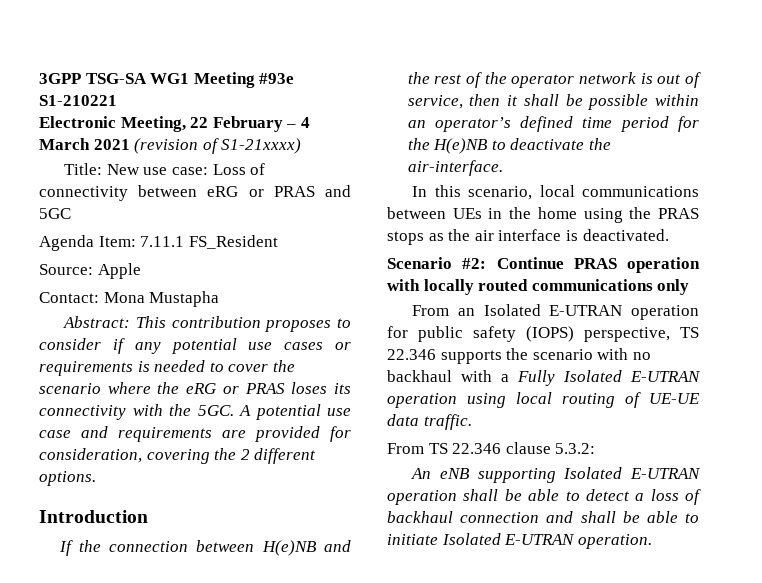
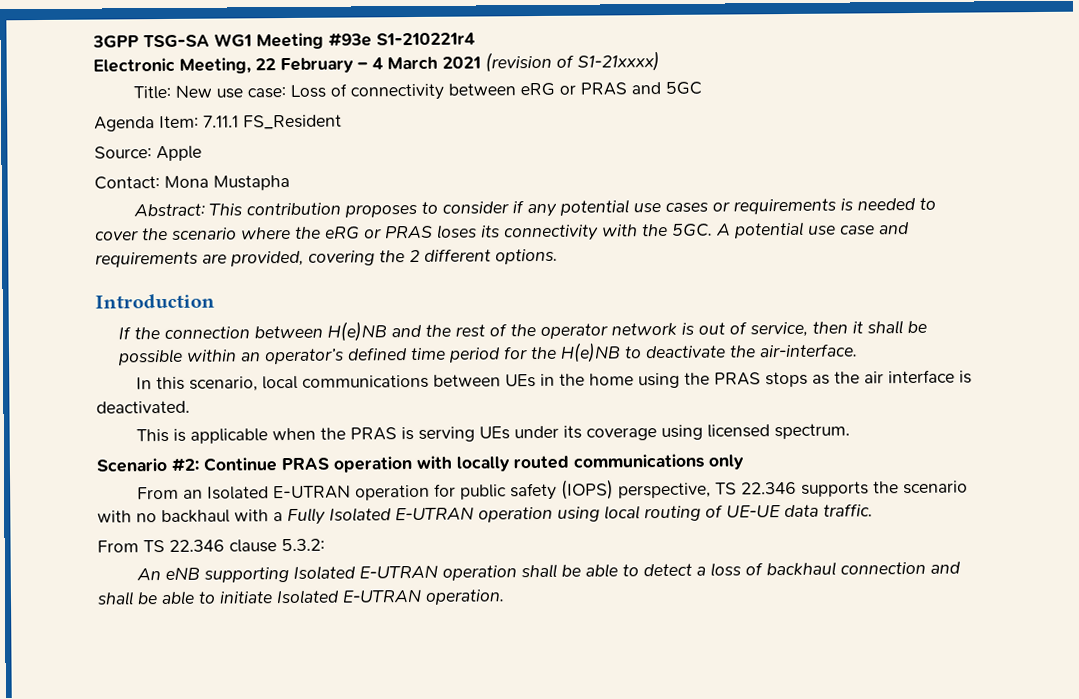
[39,95,117,106] S1-210221 -> [376,32,475,46] S1-210221r4
[255,426,351,442] [39,448,142,463] provided for consideration, -> [230,250,304,267] provided,
(669, 235) none -> [136,423,851,444] // This is applicable when the PRAS is serving UEs under its coverage using licensed spectrum.

